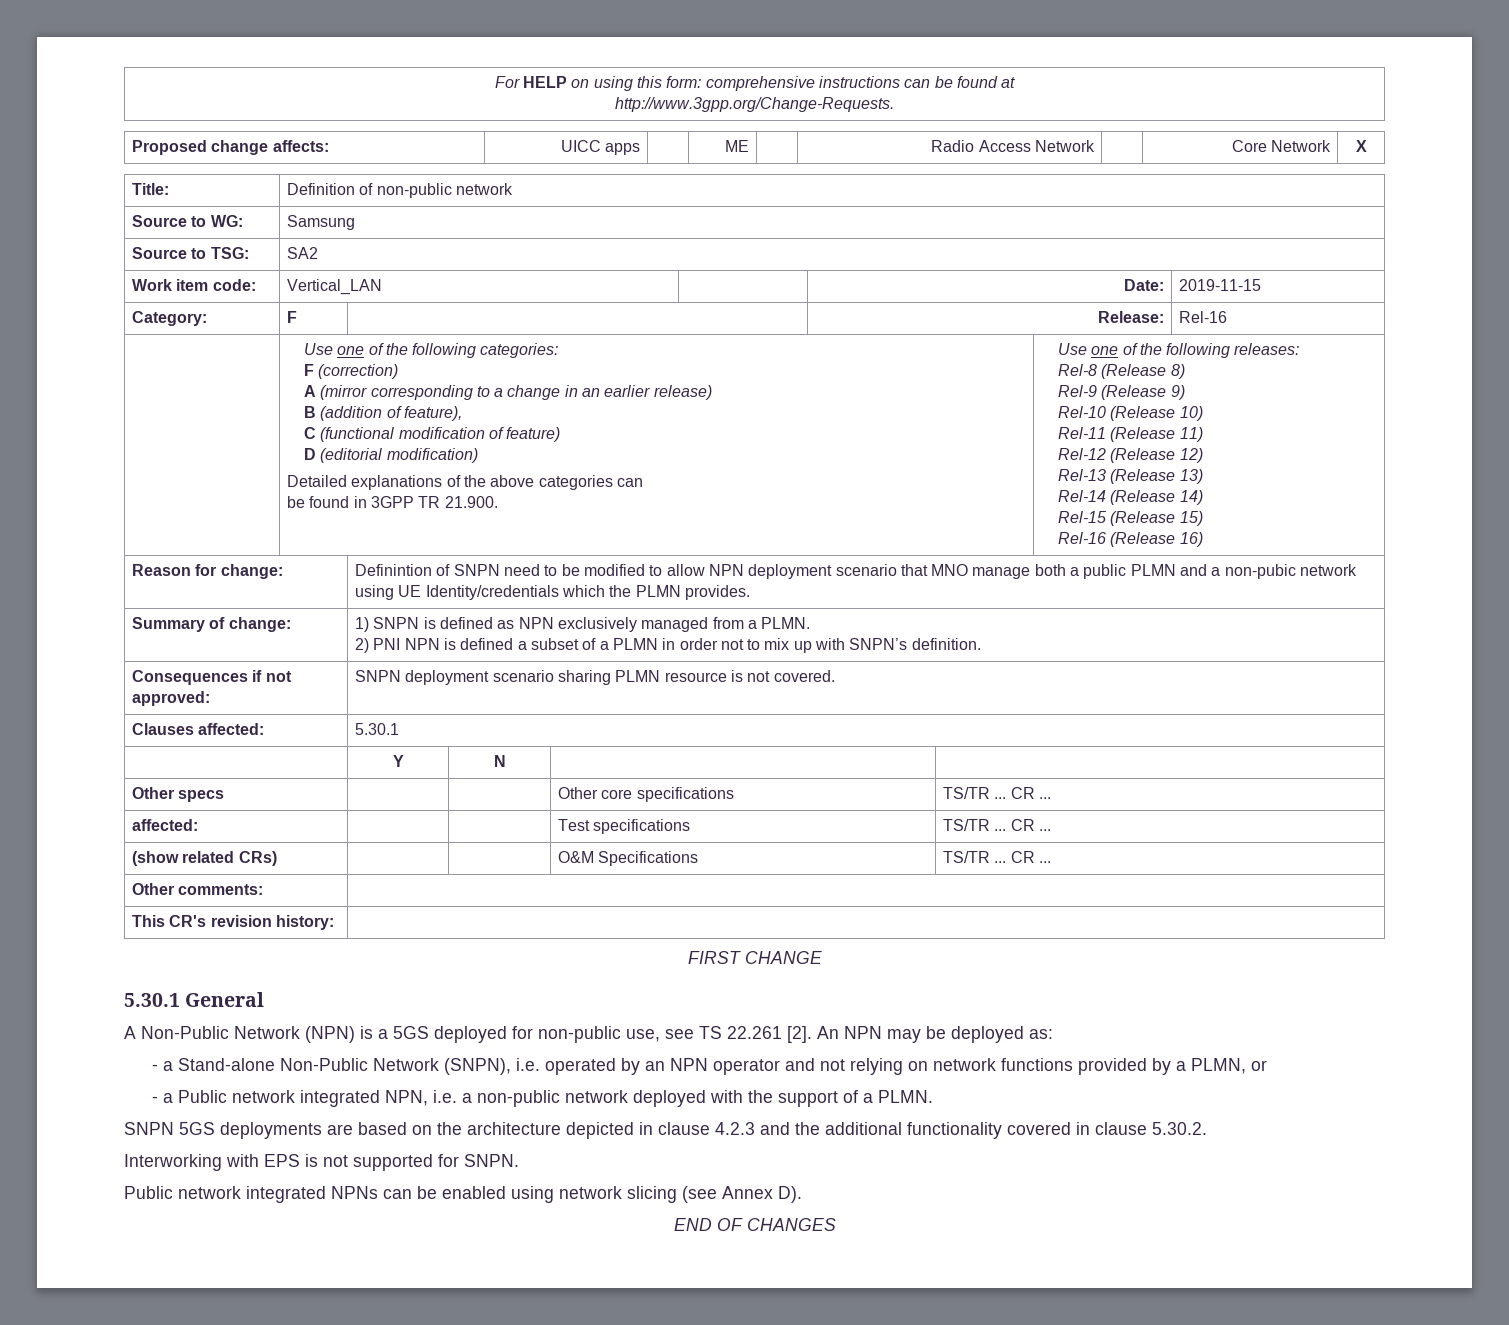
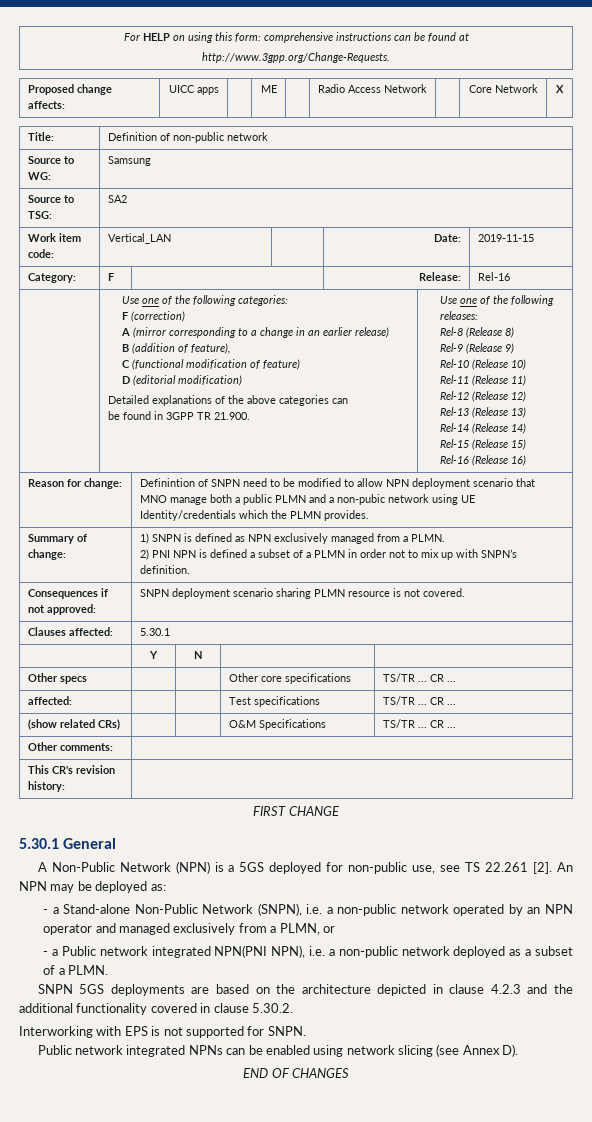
(541, 1064) none -> [326,904,449,916] a non-public network
[820,1058,1172,1075] not relying on network functions provided by -> [119,923,267,935] managed exclusively from
[385,1090,429,1106] NPN, -> [214,945,306,958] NPN(PNI NPN),
[710,1090,839,1107] with the support -> [509,946,574,956] as a subset

